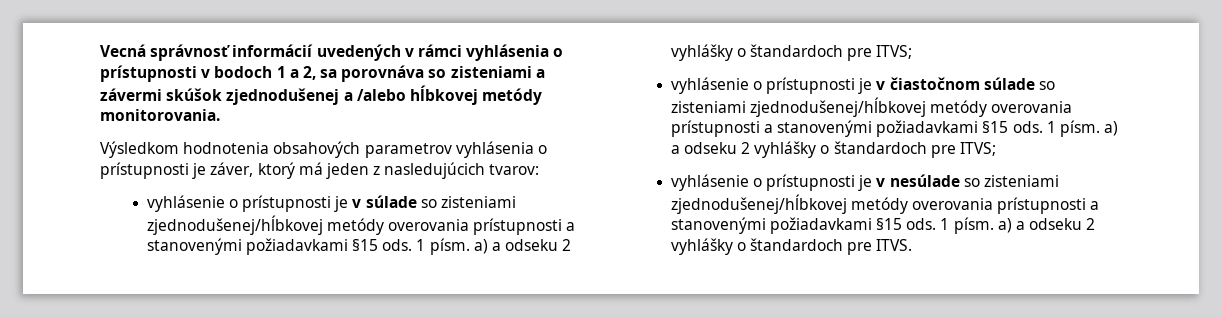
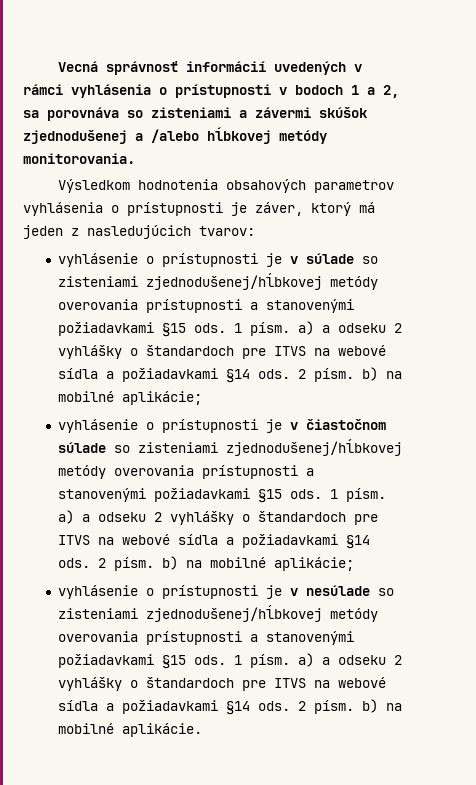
[876,45,913,59] ITVS; -> [273,345,386,356] [57,367,402,383] [57,391,202,405] ITVS na webové sídla a požiadavkami §14 ods. 2 písm. b) na mobilné aplikácie;
[960,142,997,156] ITVS; -> [57,534,370,549] [57,556,354,571] ITVS na webové sídla a požiadavkami §14 ods. 2 písm. b) na mobilné aplikácie;
[876,239,913,251] ITVS. -> [273,677,386,688] [57,699,402,715] [57,723,202,737] ITVS na webové sídla a požiadavkami §14 ods. 2 písm. b) na mobilné aplikácie.

